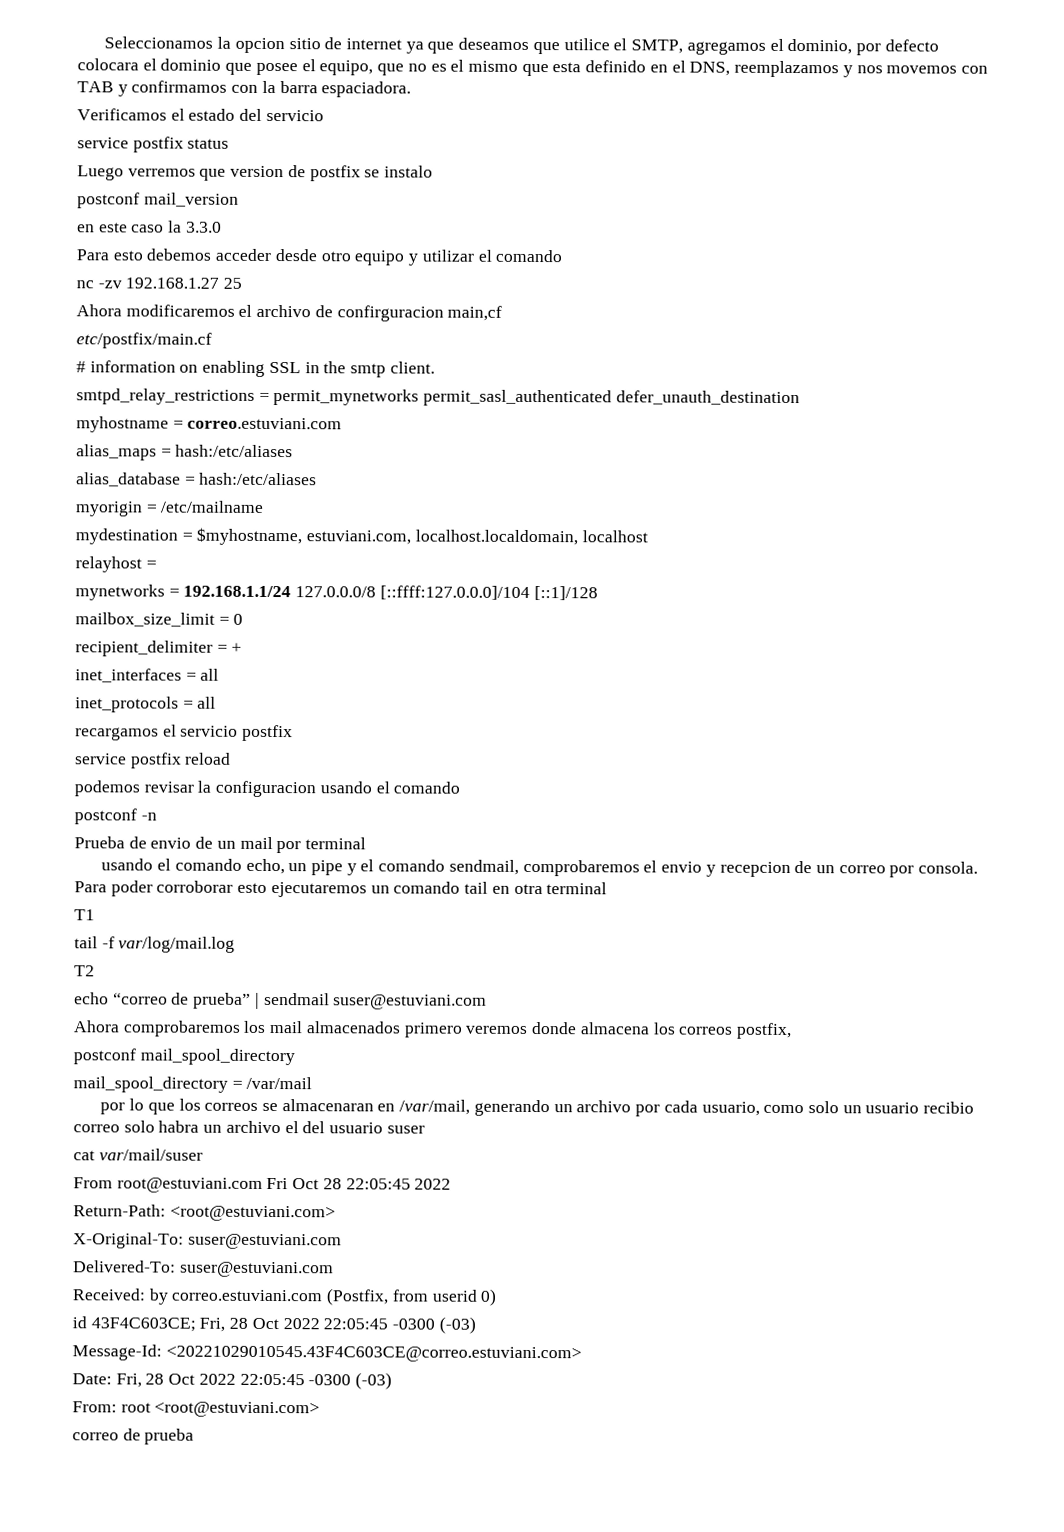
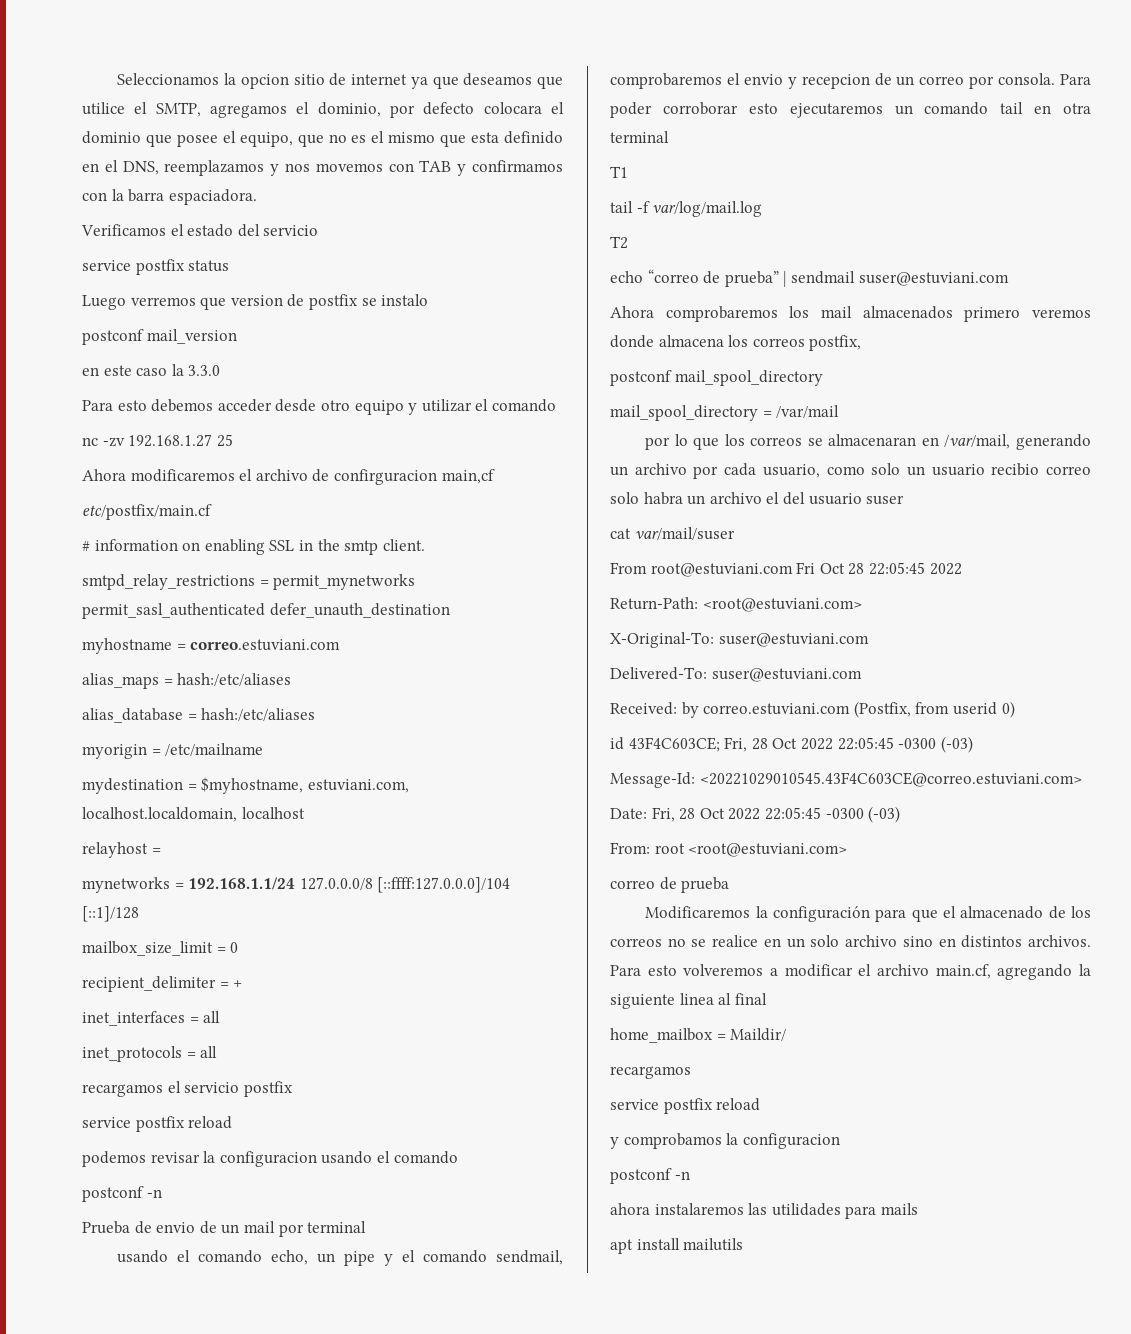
(195, 1436) none -> [645,906,1091,922] [610,935,1091,948] [610,964,1091,980] [610,993,767,1009] [610,1028,787,1043] [610,1066,691,1079] [610,1098,761,1114] [610,1133,840,1149] [610,1168,690,1184] [610,1203,918,1219] [610,1238,744,1254] // Modificaremos la configuración para que el almacenado de los correos no se realice en un solo archivo sino en distintos archivos. Para esto volveremos a modificar el archivo main.cf, agregando la siguiente linea al final // home_mailbox = Maildir/ // recargamos // service postfix reload // y comprobamos la configuracion // postconf -n // ahora instalaremos las utilidades para mails // apt install mailutils

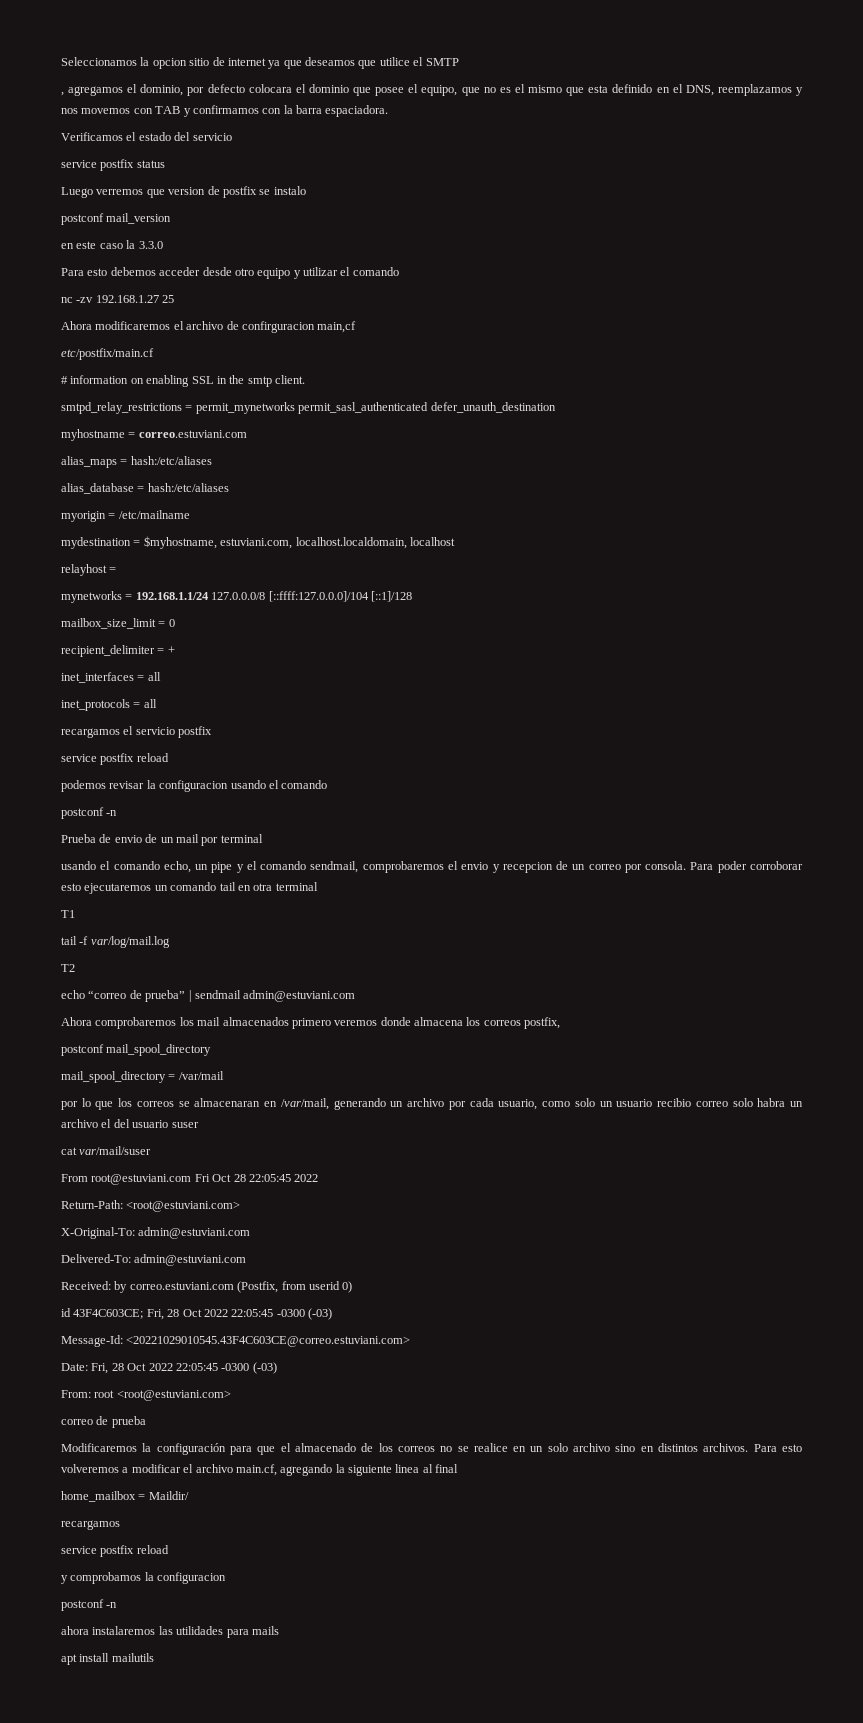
[155,102,201,117] SMTP, -> [425,58,459,66] [61,92,64,96] SMTP // ,
[858,272,1009,286] suser@estuviani.com -> [243,990,356,1002] admin@estuviani.com
[718,633,869,647] suser@estuviani.com -> [138,1227,251,1239] admin@estuviani.com
[711,668,862,682] suser@estuviani.com -> [134,1254,247,1266] admin@estuviani.com

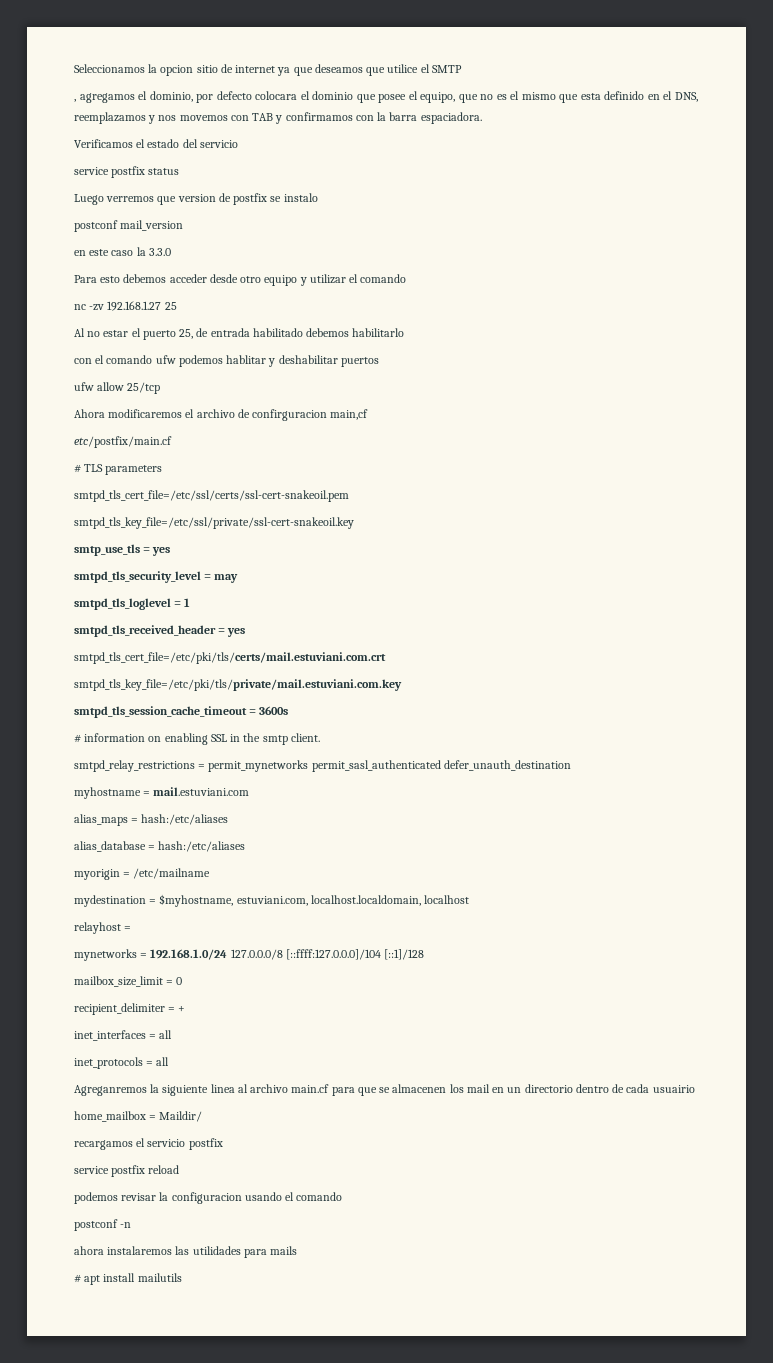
(175, 299) none -> [74,328,405,340] [74,355,379,367] [74,382,161,394] // Al no estar el puerto 25, de entrada habilitado debemos habilitarlo // con el comando ufw podemos hablitar y deshabilitar puertos // ufw allow 25/tcp
(154, 354) none -> [74,464,163,475] [74,490,349,502] [74,517,354,529] [74,544,171,556] [74,571,239,583] [74,598,191,610] [74,625,246,637] [74,652,386,664] [74,679,402,691] [74,706,289,718] // # TLS parameters // smtpd_tls_cert_file=/etc/ssl/certs/ssl-cert-snakeoil.pem // smtpd_tls_key_file=/etc/ssl/private/ssl-cert-snakeoil.key // smtp_use_tls = yes // smtpd_tls_security_level = may // smtpd_tls_loglevel = 1 // smtpd_tls_received_header = yes // smtpd_tls_cert_file=/etc/pki/tls/certs/mail.estuviani.com.crt // smtpd_tls_key_file=/etc/pki/tls/private/mail.estuviani.com.key // smtpd_tls_session_cache_timeout = 3600s
[138,430,247,438] correo.estuviani.com -> [153,787,250,796] mail.estuviani.com
[135,592,209,600] 192.168.1.1/24 -> [150,949,228,960] 192.168.1.0/24
(157, 703) none -> [74,1084,695,1096] [74,1111,203,1122] // Agreganremos la siguiente linea al archivo main.cf para que se almacenen los mail en un directorio dentro de cada usuairio // home_mailbox = Maildir/
[61,834,263,846] [61,861,803,873] [61,882,318,894] [61,910,75,918] [61,936,170,948] [61,964,75,972] [61,990,356,1002] [61,1017,561,1029] [61,1044,212,1056] [61,1071,224,1083] [61,1098,804,1110] [61,1119,199,1128] [61,1146,152,1155] [61,1174,319,1185] [61,1200,241,1212] [61,1227,251,1239] [61,1254,247,1266] [61,1281,353,1293] [61,1308,332,1320] [61,1335,411,1347] [61,1362,277,1374] [61,1390,231,1401] [61,1416,146,1428] [61,1443,803,1455] [61,1464,459,1476] [61,1491,189,1502] [61,1520,120,1530] [61,1545,169,1557] [61,1572,227,1584] [61,1599,118,1611] // Prueba de envio de un mail por terminal // usando el comando echo, un pipe y el comando sendmail, comprobaremos el envio y recepcion de un correo por consola. Para poder corroborar esto ejecutaremos un comando tail en otra terminal // T1 // tail -f var/log/mail.log // T2 // echo “correo de prueba” | sendmail admin@estuviani.com // Ahora comprobaremos los mail almacenados primero veremos donde almacena los correos postfix, // postconf mail_spool_directory // mail_spool_directory = /var/mail // por lo que los correos se almacenaran en /var/mail, generando un archivo por cada usuario, como solo un usuario recibio correo solo habra un archivo el del usuario suser // cat var/mail/suser // From root@estuviani.com Fri Oct 28 22:05:45 2022 // Return-Path: <root@estuviani.com> // X-Original-To: admin@estuviani.com // Delivered-To: admin@estuviani.com // Received: by correo.estuviani.com (Postfix, from userid 0) // id 43F4C603CE; Fri, 28 Oct 2022 22:05:45 -0300 (-03) // Message-Id: <20221029010545.43F4C603CE@correo.estuviani.com> // Date: Fri, 28 Oct 2022 22:05:45 -0300 (-03) // From: root <root@estuviani.com> // correo de prueba // Modificaremos la configuración para que el almacenado de los correos no se realice en un solo archivo sino en distintos archivos. Para esto volveremos a modificar el archivo main.cf, agregando la siguiente linea al final // home_mailbox = Maildir/ // recargamos // service postfix reload // y comprobamos la configuracion // postconf -n -> (132, 1225) none
(279, 1630) none -> [74,1274,81,1283] #

